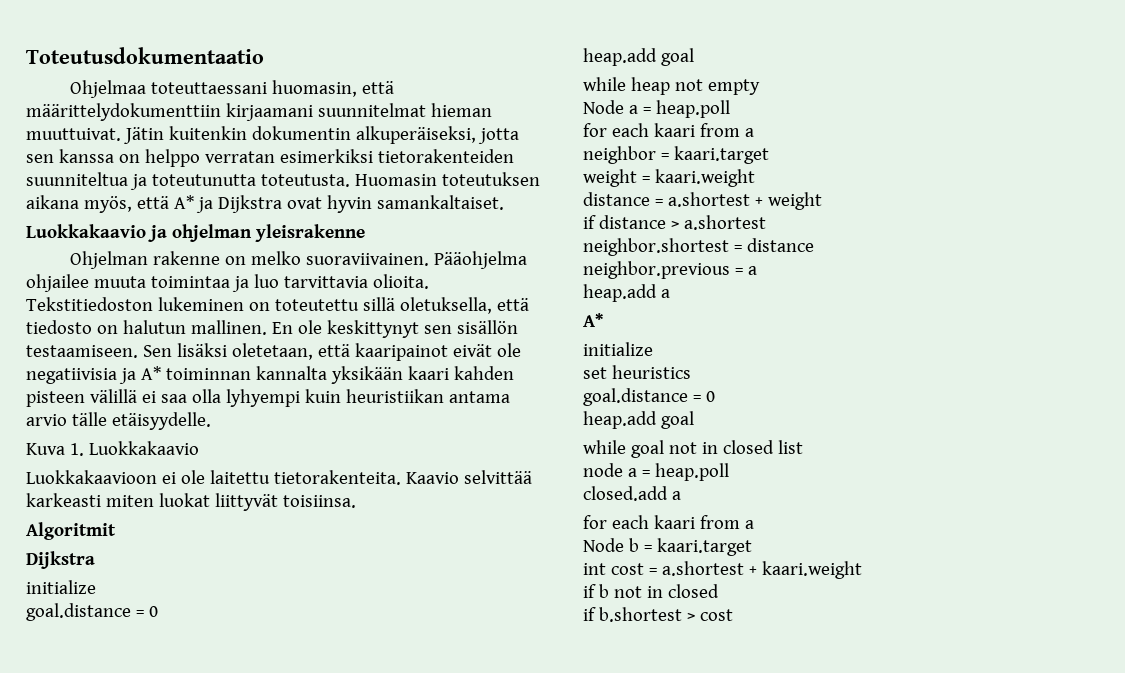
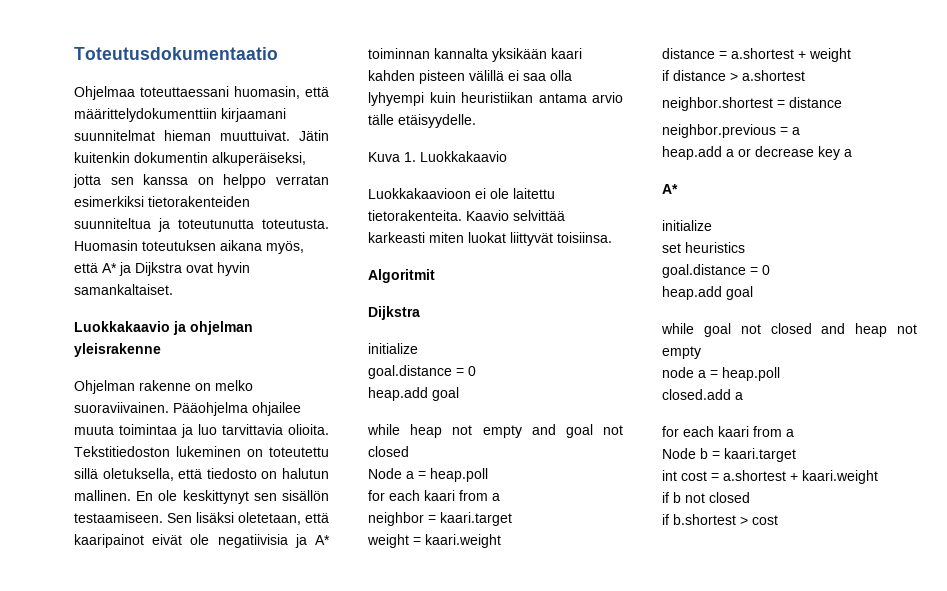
(760, 87) none -> [531,424,623,438] [368,446,409,457] and goal not closed
(670, 293) none -> [738,146,852,160] or decrease key a
[701,440,803,454] in closed list -> [770,323,917,337] [662,346,701,359] closed and heap not empty
[646,586,663,598] in -> (705, 498) none

